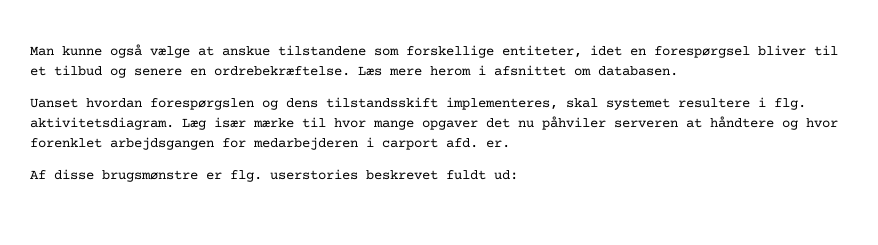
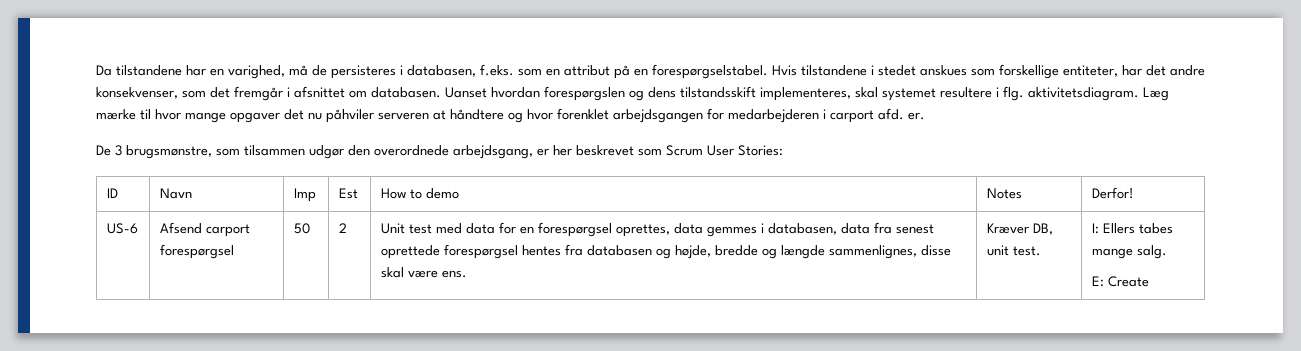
[30,44,838,58] [30,65,471,78] Man kunne også vælge at anskue tilstandene som forskellige entiteter, idet en forespørgsel bliver til et tilbud og senere en ordrebekræftelse. Læs mere herom -> [96,64,1205,79] [96,86,283,101] Da tilstandene har en varighed, må de persisteres i databasen, f.eks. som en attribut på en forespørgselstabel. Hvis tilstandene i stedet anskues som forskellige entiteter, har det andre konsekvenser, som det fremgår
(678, 71) // -> (441, 92) none
[214,117,246,128] især -> (1169, 94) none
[30,169,518,182] Af disse brugsmønstre er flg. userstories beskrevet fuldt ud: -> [96,145,783,159] [106,188,118,198] [159,188,192,199] [293,188,316,202] [338,188,358,199] [380,188,459,199] [986,188,1022,199] [1091,187,1134,199] [106,223,138,234] [159,222,250,237] [159,244,234,259] [293,223,310,234] [338,223,347,233] [380,222,934,237] [380,244,951,259] [380,267,467,278] [986,223,1053,235] [986,245,1041,256] [1091,223,1173,234] [1091,245,1167,259] [1091,276,1149,287] De 3 brugsmønstre, som tilsammen udgør den overordnede arbejdsgang, er her beskrevet som Scrum User Stories: // ID | Navn | Imp | Est | How to demo | Notes | Derfor! // US-6 | Afsend carport forespørgsel | 50 | 2 | Unit test med data for en forespørgsel oprettes, data gemmes i databasen, data fra senest oprettede forespørgsel hentes fra databasen og højde, bredde og længde sammenlignes, disse skal være ens. | Kræver DB, unit test. | I: Ellers tabes mange salg. // E: Create

